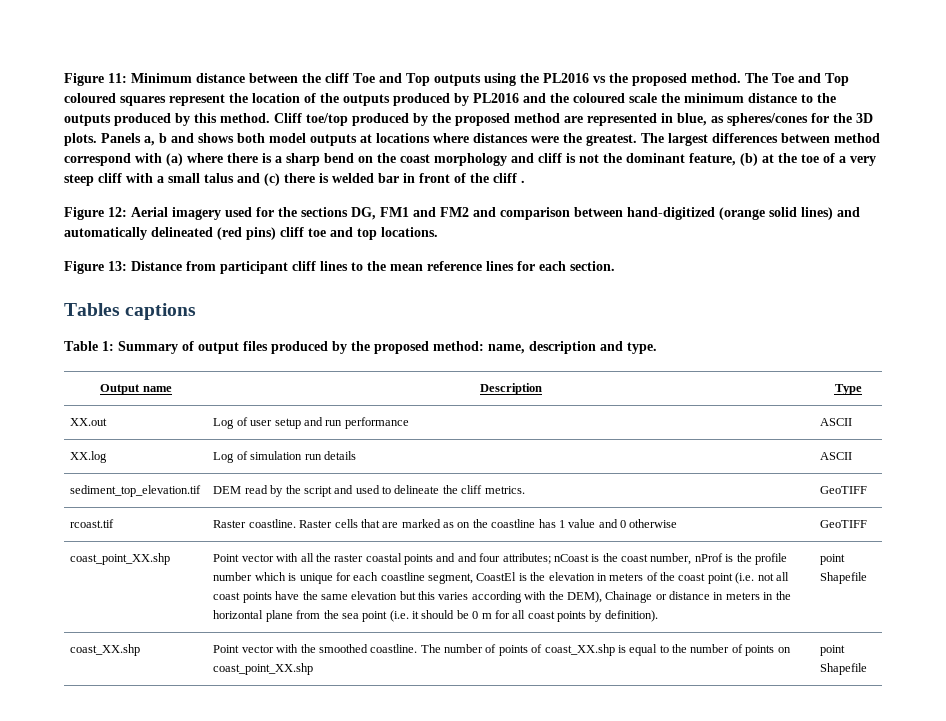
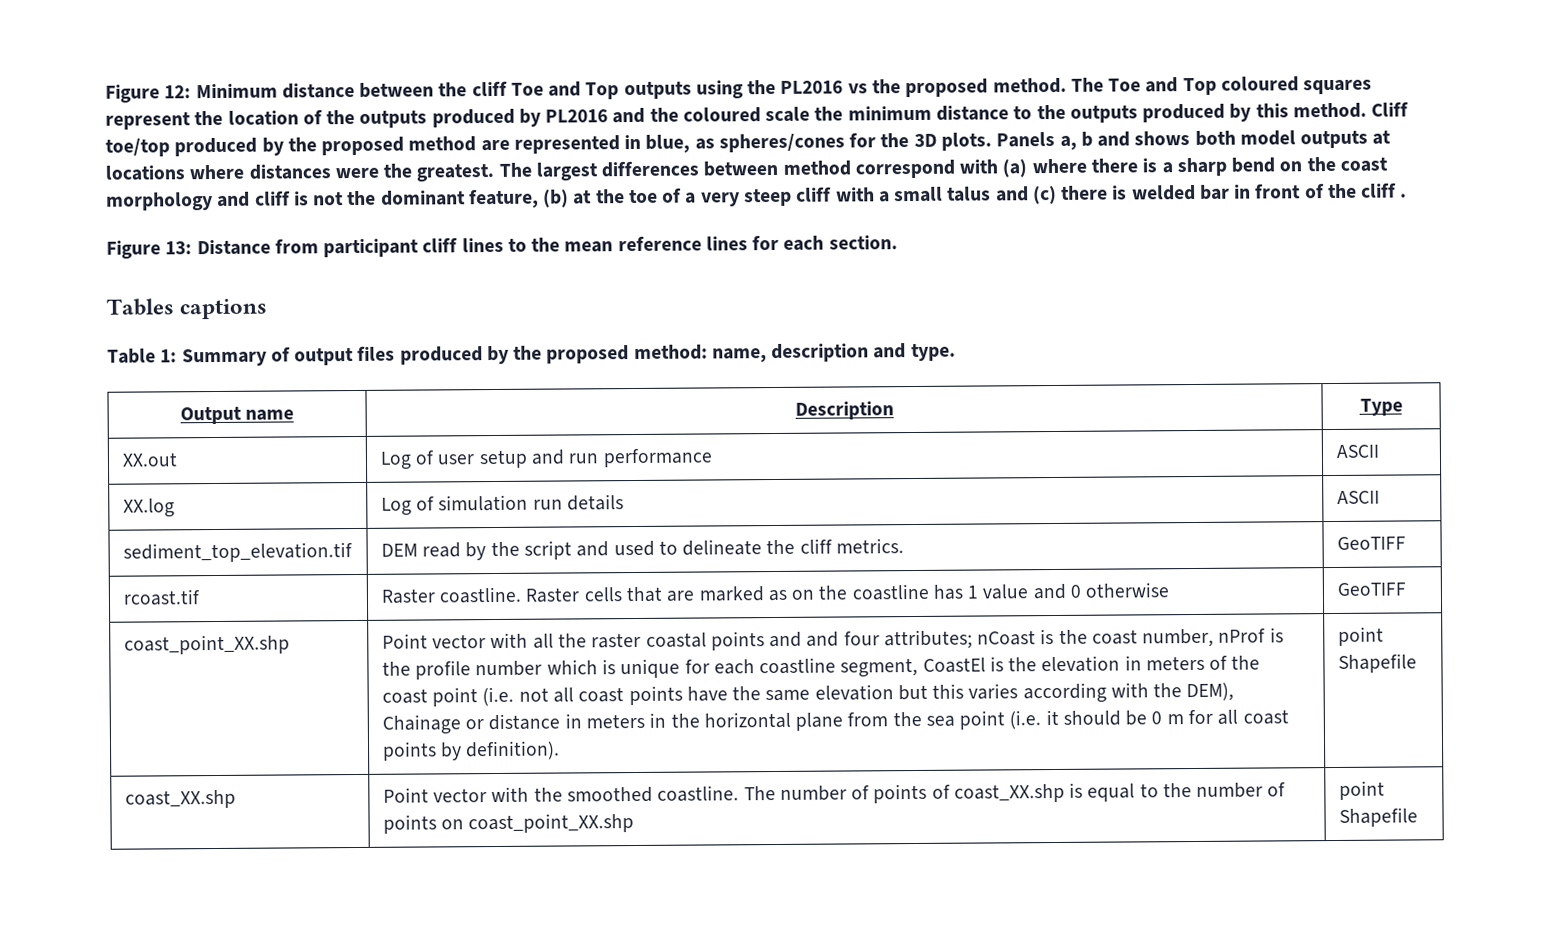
[64,73,127,86] Figure 11: -> [105,84,192,103] Figure 12:
[64,207,860,220] [64,227,438,240] // Figure 12: Aerial imagery used for the sections DG, FM1 and FM2 and comparison between hand-digitized (orange solid lines) and automatically delineated (red pins) cliff toe and top locations. -> (1408, 195) none

